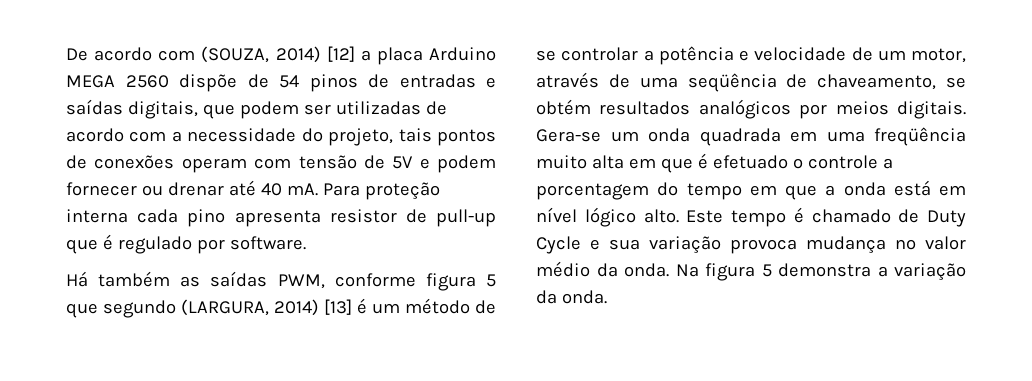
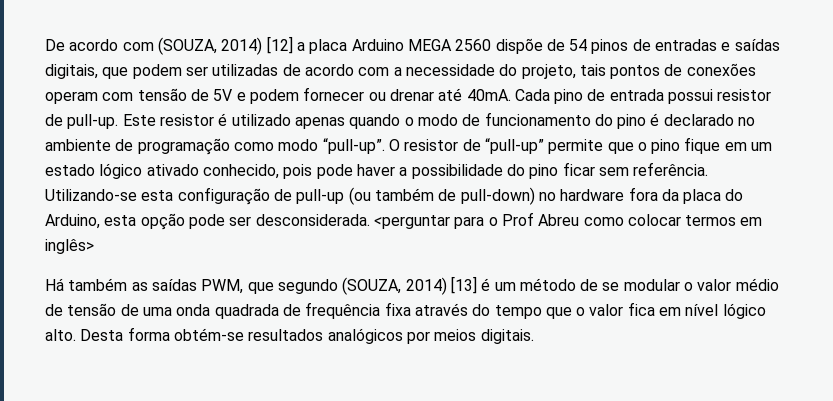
[260,182,440,200] [66,209,496,227] [66,234,306,254] 40 mA. Para proteção interna cada pino apresenta resistor de pull-up que é regulado por software. -> [466,89,772,104] [45,112,756,129] [45,137,773,155] [45,162,709,179] [45,187,744,205] [45,212,763,230] [45,239,94,254] 40mA. Cada pino de entrada possui resistor de pull-up. Este resistor é utilizado apenas quando o modo de funcionamento do pino é declarado no ambiente de programação como modo “pull-up”. O resistor de “pull-up” permite que o pino fique em um estado lógico ativado conhecido, pois pode haver a possibilidade do pino ficar sem referência. Utilizando-se esta configuração de pull-up (ou também de pull-down) no hardware fora da placa do Arduino, esta opção pode ser desconsiderada. <perguntar para o Prof Abreu como colocar termos em inglês>
[334,273,496,291] conforme figura 5 -> (244, 286) none
[181,299,269,316] (LARGURA, -> [342,277,402,295] (SOUZA,
[561,46,966,65] [536,72,966,92] [536,99,591,115] controlar a potência e velocidade de um motor, através de uma seqüência de chaveamento, se obtém -> [623,278,779,291] [45,302,766,319] [45,327,244,341] modular o valor médio de tensão de uma onda quadrada de frequência fixa através do tempo que o valor fica em nível lógico alto. Desta forma obtém-se
[536,127,966,146] [536,153,893,173] [536,180,966,200] [536,207,966,227] [536,236,966,254] [536,261,966,281] [536,290,607,304] Gera-se um onda quadrada em uma freqüência muito alta em que é efetuado o controle a porcentagem do tempo em que a onda está em nível lógico alto. Este tempo é chamado de Duty Cycle e sua variação provoca mudança no valor médio da onda. Na figura 5 demonstra a variação da onda. -> (534, 336) none

